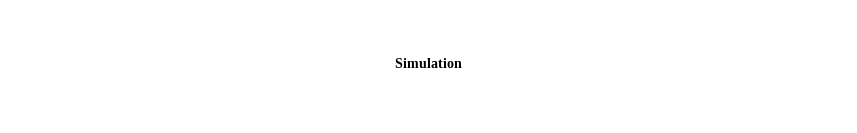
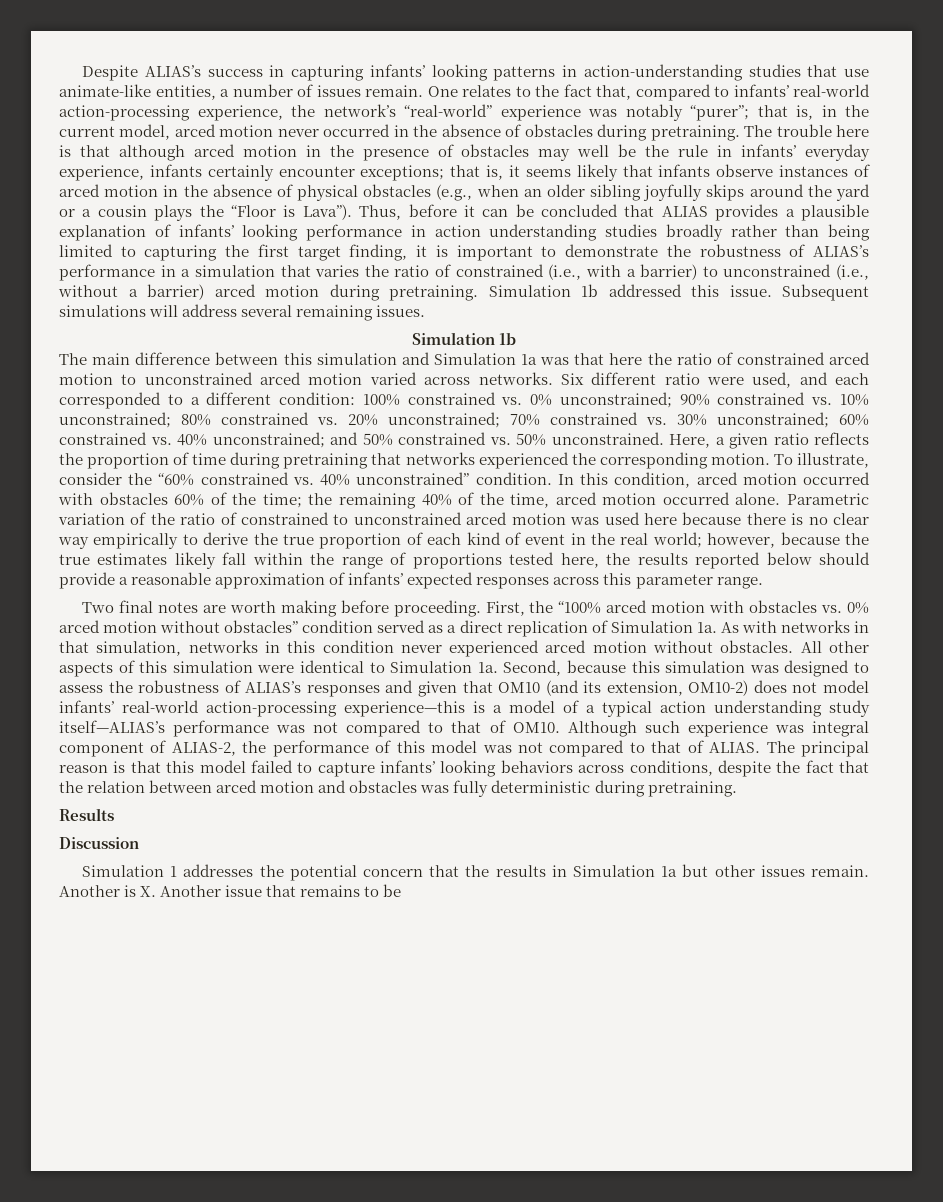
[395,58,462,68] Simulation -> [82,64,869,81] [59,84,870,101] [59,104,869,121] [59,124,869,141] [59,144,871,161] [59,164,871,181] [59,184,870,201] [59,204,870,221] [59,224,870,241] [59,244,870,261] [59,264,869,281] [58,284,869,301] [59,304,426,321] [411,332,517,345] [59,352,870,365] [59,372,870,388] [59,392,869,409] [59,412,869,428] [59,432,869,449] [59,452,870,469] [59,472,871,488] [58,492,869,509] [58,512,869,525] [58,532,870,549] [59,552,870,569] [59,572,763,589] [82,600,870,617] [59,620,869,637] [59,640,869,657] [59,660,870,677] [59,680,869,697] [59,700,870,717] [59,720,870,737] [59,740,869,757] [59,760,869,777] [59,780,737,797] [59,808,114,821] [59,837,139,849] [82,864,869,881] [59,884,402,897] Despite ALIAS’s success in capturing infants’ looking patterns in action-understanding studies that use animate-like entities, a number of issues remain. One relates to the fact that, compared to infants’ real-world action-processing experience, the network’s “real-world” experience was notably “purer”; that is, in the current model, arced motion never occurred in the absence of obstacles during pretraining. The trouble here is that although arced motion in the presence of obstacles may well be the rule in infants’ everyday experience, infants certainly encounter exceptions; that is, it seems likely that infants observe instances of arced motion in the absence of physical obstacles (e.g., when an older sibling joyfully skips around the yard or a cousin plays the “Floor is Lava”). Thus, before it can be concluded that ALIAS provides a plausible explanation of infants’ looking performance in action understanding studies broadly rather than being limited to capturing the first target finding, it is important to demonstrate the robustness of ALIAS’s performance in a simulation that varies the ratio of constrained (i.e., with a barrier) to unconstrained (i.e., without a barrier) arced motion during pretraining. Simulation 1b addressed this issue. Subsequent simulations will address several remaining issues. // Simulation 1b // The main difference between this simulation and Simulation 1a was that here the ratio of constrained arced motion to unconstrained arced motion varied across networks. Six different ratio were used, and each corresponded to a different condition: 100% constrained vs. 0% unconstrained; 90% constrained vs. 10% unconstrained; 80% constrained vs. 20% unconstrained; 70% constrained vs. 30% unconstrained; 60% constrained vs. 40% unconstrained; and 50% constrained vs. 50% unconstrained. Here, a given ratio reflects the proportion of time during pretraining that networks experienced the corresponding motion. To illustrate, consider the “60% constrained vs. 40% unconstrained” condition. In this condition, arced motion occurred with obstacles 60% of the time; the remaining 40% of the time, arced motion occurred alone. Parametric variation of the ratio of constrained to unconstrained arced motion was used here because there is no clear way empirically to derive the true proportion of each kind of event in the real world; however, because the true estimates likely fall within the range of proportions tested here, the results reported below should provide a reasonable approximation of infants’ expected responses across this parameter range. // Two final notes are worth making before proceeding. First, the “100% arced motion with obstacles vs. 0% arced motion without obstacles” condition served as a direct replication of Simulation 1a. As with networks in that simulation, networks in this condition never experienced arced motion without obstacles. All other aspects of this simulation were identical to Simulation 1a. Second, because this simulation was designed to assess the robustness of ALIAS’s responses and given that OM10 (and its extension, OM10-2) does not model infants’ real-world action-processing experience—this is a model of a typical action understanding study itself—ALIAS’s performance was not compared to that of OM10. Although such experience was integral component of ALIAS-2, the performance of this model was not compared to that of ALIAS. The principal reason is that this model failed to capture infants’ looking behaviors across conditions, despite the fact that the relation between arced motion and obstacles was fully deterministic during pretraining. // Results // Discussion // Simulation 1 addresses the potential concern that the results in Simulation 1a but other issues remain. Another is X. Another issue that remains to be

